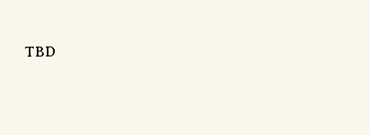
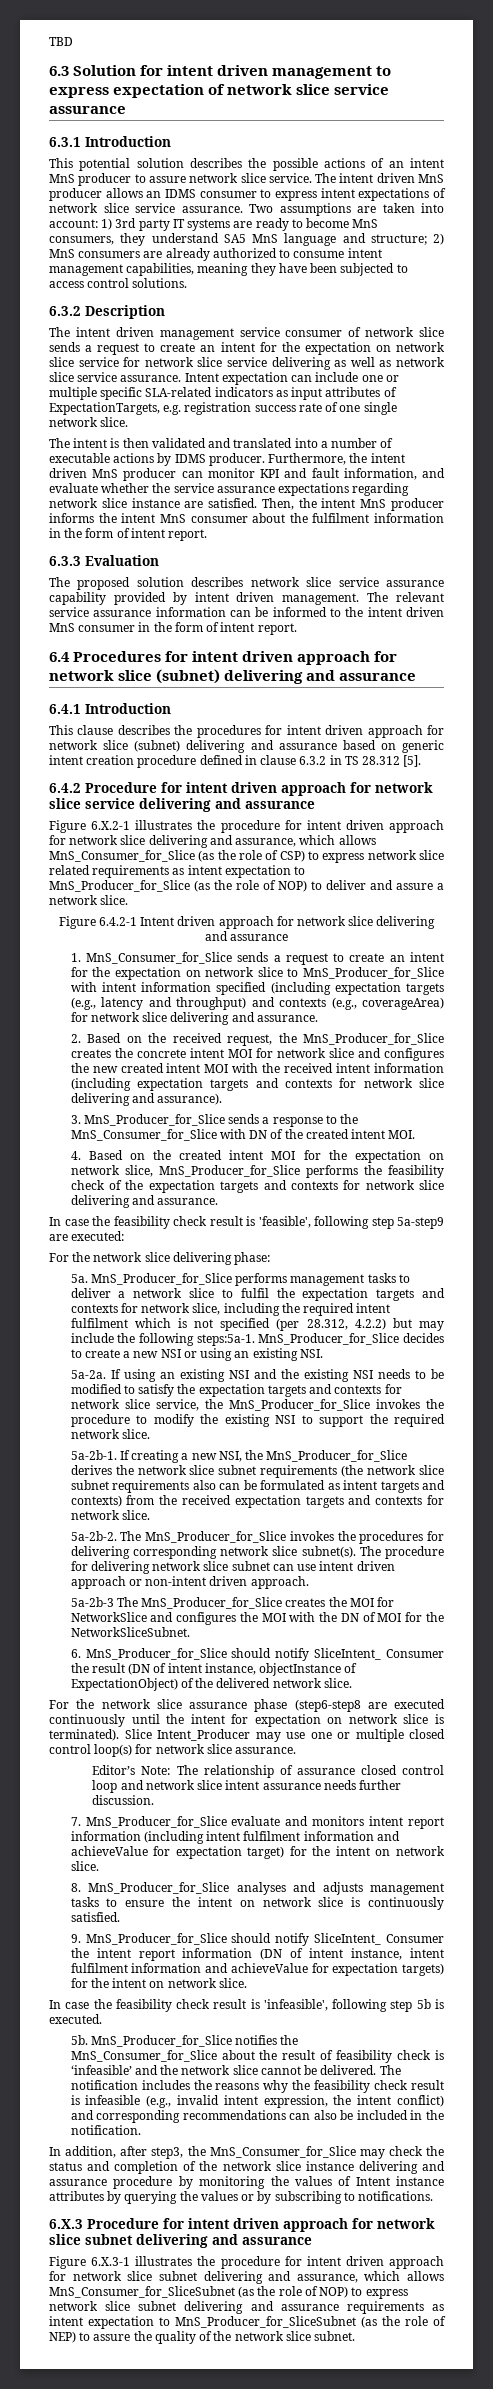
(56, 51) none -> [49,65,392,79] [49,84,390,98] [49,106,126,114] [49,136,171,147] [49,158,444,171] [49,173,444,186] [49,188,446,201] [49,203,444,216] [49,218,379,231] [49,233,444,246] [49,248,382,261] [49,263,408,276] [49,278,188,288] [49,305,165,319] [49,327,444,340] [49,342,445,355] [49,357,446,370] [49,372,399,385] [49,387,397,400] [49,402,397,415] [49,417,129,427] [49,438,394,448] [49,453,405,466] [49,468,446,481] [49,483,410,496] [49,498,444,511] [49,513,444,523] [49,528,208,541] [49,555,159,566] [49,577,444,590] [49,592,444,605] [49,607,444,617] [49,622,297,635] [49,651,398,665] [49,669,417,684] [49,703,171,714] [49,725,444,738] [49,740,444,753] [49,755,422,768] [49,782,433,796] [49,798,315,812] [49,820,444,833] [49,835,376,848] [49,850,444,863] [49,865,306,878] [49,880,444,892] [49,895,129,905] [58,916,436,929] [204,931,289,941] [70,952,445,965] [70,967,444,980] [70,982,445,995] [70,997,444,1010] [70,1012,318,1025] [70,1033,444,1046] [70,1048,444,1061] [70,1063,444,1073] [70,1078,445,1091] [70,1093,223,1106] [70,1114,359,1127] [70,1129,416,1141] [70,1150,444,1163] [70,1165,444,1178] [70,1180,444,1193] [70,1195,219,1208] [49,1216,444,1229] [49,1231,125,1241] [49,1252,271,1265] [70,1273,410,1286] [70,1288,445,1301] [70,1303,391,1316] [70,1318,444,1331] [70,1333,444,1346] [70,1348,323,1361] [70,1369,445,1382] [70,1384,402,1397] [70,1399,444,1411] [70,1414,446,1427] [70,1429,150,1439] [70,1450,408,1463] [70,1465,445,1478] [70,1480,446,1493] [70,1495,445,1508] [70,1510,150,1520] [70,1531,445,1544] [70,1546,445,1559] [70,1561,395,1574] [70,1576,309,1589] [70,1597,395,1609] [70,1612,445,1625] [70,1627,190,1637] [70,1648,444,1661] [70,1663,358,1676] [70,1678,352,1691] [49,1699,445,1712] [49,1714,444,1727] [49,1729,445,1742] [49,1744,297,1757] [92,1765,444,1778] [92,1780,402,1793] [92,1795,155,1805] [70,1816,445,1829] [70,1831,400,1844] [70,1846,446,1859] [70,1861,99,1871] [70,1882,445,1895] [70,1897,444,1910] [70,1912,120,1922] [70,1933,444,1946] [70,1948,444,1961] [70,1963,445,1976] [70,1978,247,1988] [49,1999,444,2012] [49,2014,102,2024] [70,2035,299,2047] [70,2050,444,2063] [70,2065,401,2075] [70,2080,445,2093] [70,2095,445,2108] [70,2110,445,2123] [70,2125,141,2135] [49,2146,444,2159] [49,2161,445,2174] [49,2176,444,2189] [49,2191,434,2204] [49,2218,435,2232] [49,2234,312,2248] [49,2256,444,2269] [49,2271,444,2284] [49,2286,408,2299] [49,2301,444,2314] [49,2316,446,2329] [49,2331,356,2344] // 6.3 Solution for intent driven management to express expectation of network slice service assurance // 6.3.1 Introduction // This potential solution describes the possible actions of an intent MnS producer to assure network slice service. The intent driven MnS producer allows an IDMS consumer to express intent expectations of network slice service assurance. Two assumptions are taken into account: 1) 3rd party IT systems are ready to become MnS consumers, they understand SA5 MnS language and structure; 2) MnS consumers are already authorized to consume intent management capabilities, meaning they have been subjected to access control solutions. // 6.3.2 Description // The intent driven management service consumer of network slice sends a request to create an intent for the expectation on network slice service for network slice service delivering as well as network slice service assurance. Intent expectation can include one or multiple specific SLA-related indicators as input attributes of ExpectationTargets, e.g. registration success rate of one single network slice. // The intent is then validated and translated into a number of executable actions by IDMS producer. Furthermore, the intent driven MnS producer can monitor KPI and fault information, and evaluate whether the service assurance expectations regarding network slice instance are satisfied. Then, the intent MnS producer informs the intent MnS consumer about the fulfilment information in the form of intent report. // 6.3.3 Evaluation // The proposed solution describes network slice service assurance capability provided by intent driven management. The relevant service assurance information can be informed to the intent driven MnS consumer in the form of intent report. // 6.4 Procedures for intent driven approach for network slice (subnet) delivering and assurance // 6.4.1 Introduction // This clause describes the procedures for intent driven approach for network slice (subnet) delivering and assurance based on generic intent creation procedure defined in clause 6.3.2 in TS 28.312 [5]. // 6.4.2 Procedure for intent driven approach for network slice service delivering and assurance // Figure 6.X.2-1 illustrates the procedure for intent driven approach for network slice delivering and assurance, which allows MnS_Consumer_for_Slice (as the role of CSP) to express network slice related requirements as intent expectation to MnS_Producer_for_Slice (as the role of NOP) to deliver and assure a network slice. // Figure 6.4.2-1 Intent driven approach for network slice delivering and assurance // 1. MnS_Consumer_for_Slice sends a request to create an intent for the expectation on network slice to MnS_Producer_for_Slice with intent information specified (including expectation targets (e.g., latency and throughput) and contexts (e.g., coverageArea) for network slice delivering and assurance. // 2. Based on the received request, the MnS_Producer_for_Slice creates the concrete intent MOI for network slice and configures the new created intent MOI with the received intent information (including expectation targets and contexts for network slice delivering and assurance). // 3. MnS_Producer_for_Slice sends a response to the MnS_Consumer_for_Slice with DN of the created intent MOI. // 4. Based on the created intent MOI for the expectation on network slice, MnS_Producer_for_Slice performs the feasibility check of the expectation targets and contexts for network slice delivering and assurance. // In case the feasibility check result is 'feasible', following step 5a-step9 are executed: // For the network slice delivering phase: // 5a. MnS_Producer_for_Slice performs management tasks to deliver a network slice to fulfil the expectation targets and contexts for network slice, including the required intent fulfilment which is not specified (per 28.312, 4.2.2) but may include the following steps:5a-1. MnS_Producer_for_Slice decides to create a new NSI or using an existing NSI. // 5a-2a. If using an existing NSI and the existing NSI needs to be modified to satisfy the expectation targets and contexts for network slice service, the MnS_Producer_for_Slice invokes the procedure to modify the existing NSI to support the required network slice. // 5a-2b-1. If creating a new NSI, the MnS_Producer_for_Slice derives the network slice subnet requirements (the network slice subnet requirements also can be formulated as intent targets and contexts) from the received expectation targets and contexts for network slice. // 5a-2b-2. The MnS_Producer_for_Slice invokes the procedures for delivering corresponding network slice subnet(s). The procedure for delivering network slice subnet can use intent driven approach or non-intent driven approach. // 5a-2b-3 The MnS_Producer_for_Slice creates the MOI for NetworkSlice and configures the MOI with the DN of MOI for the NetworkSliceSubnet. // 6. MnS_Producer_for_Slice should notify SliceIntent_ Consumer the result (DN of intent instance, objectInstance of ExpectationObject) of the delivered network slice. // For the network slice assurance phase (step6-step8 are executed continuously until the intent for expectation on network slice is terminated). Slice Intent_Producer may use one or multiple closed control loop(s) for network slice assurance. // Editor’s Note: The relationship of assurance closed control loop and network slice intent assurance needs further discussion. // 7. MnS_Producer_for_Slice evaluate and monitors intent report information (including intent fulfilment information and achieveValue for expectation target) for the intent on network slice. // 8. MnS_Producer_for_Slice analyses and adjusts management tasks to ensure the intent on network slice is continuously satisfied. // 9. MnS_Producer_for_Slice should notify SliceIntent_ Consumer the intent report information (DN of intent instance, intent fulfilment information and achieveValue for expectation targets) for the intent on network slice. // In case the feasibility check result is 'infeasible', following step 5b is executed. // 5b. MnS_Producer_for_Slice notifies the MnS_Consumer_for_Slice about the result of feasibility check is ‘infeasible’ and the network slice cannot be delivered. The notification includes the reasons why the feasibility check result is infeasible (e.g., invalid intent expression, the intent conflict) and corresponding recommendations can also be included in the notification. // In addition, after step3, the MnS_Consumer_for_Slice may check the status and completion of the network slice instance delivering and assurance procedure by monitoring the values of Intent instance attributes by querying the values or by subscribing to notifications. // 6.X.3 Procedure for intent driven approach for network slice subnet delivering and assurance // Figure 6.X.3-1 illustrates the procedure for intent driven approach for network slice subnet delivering and assurance, which allows MnS_Consumer_for_SliceSubnet (as the role of NOP) to express network slice subnet delivering and assurance requirements as intent expectation to MnS_Producer_for_SliceSubnet (as the role of NEP) to assure the quality of the network slice subnet.

